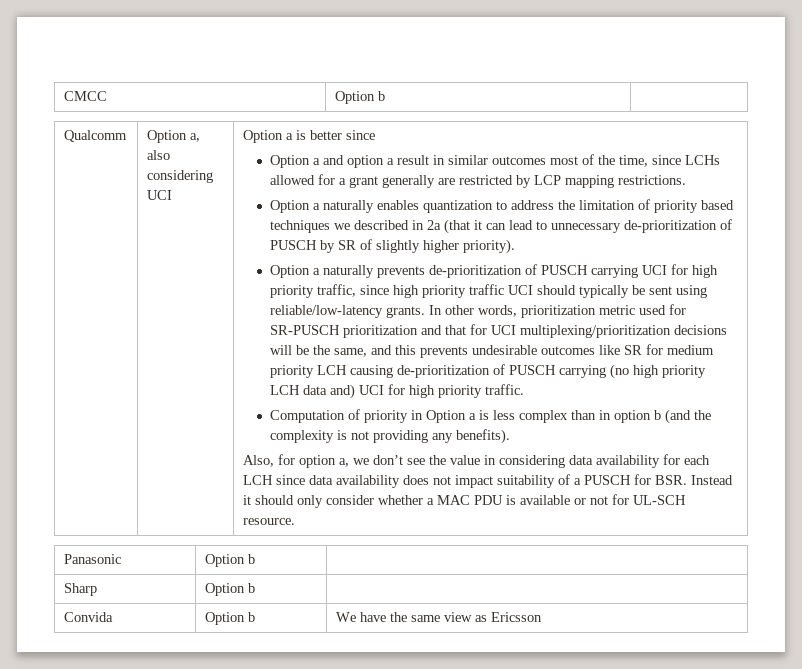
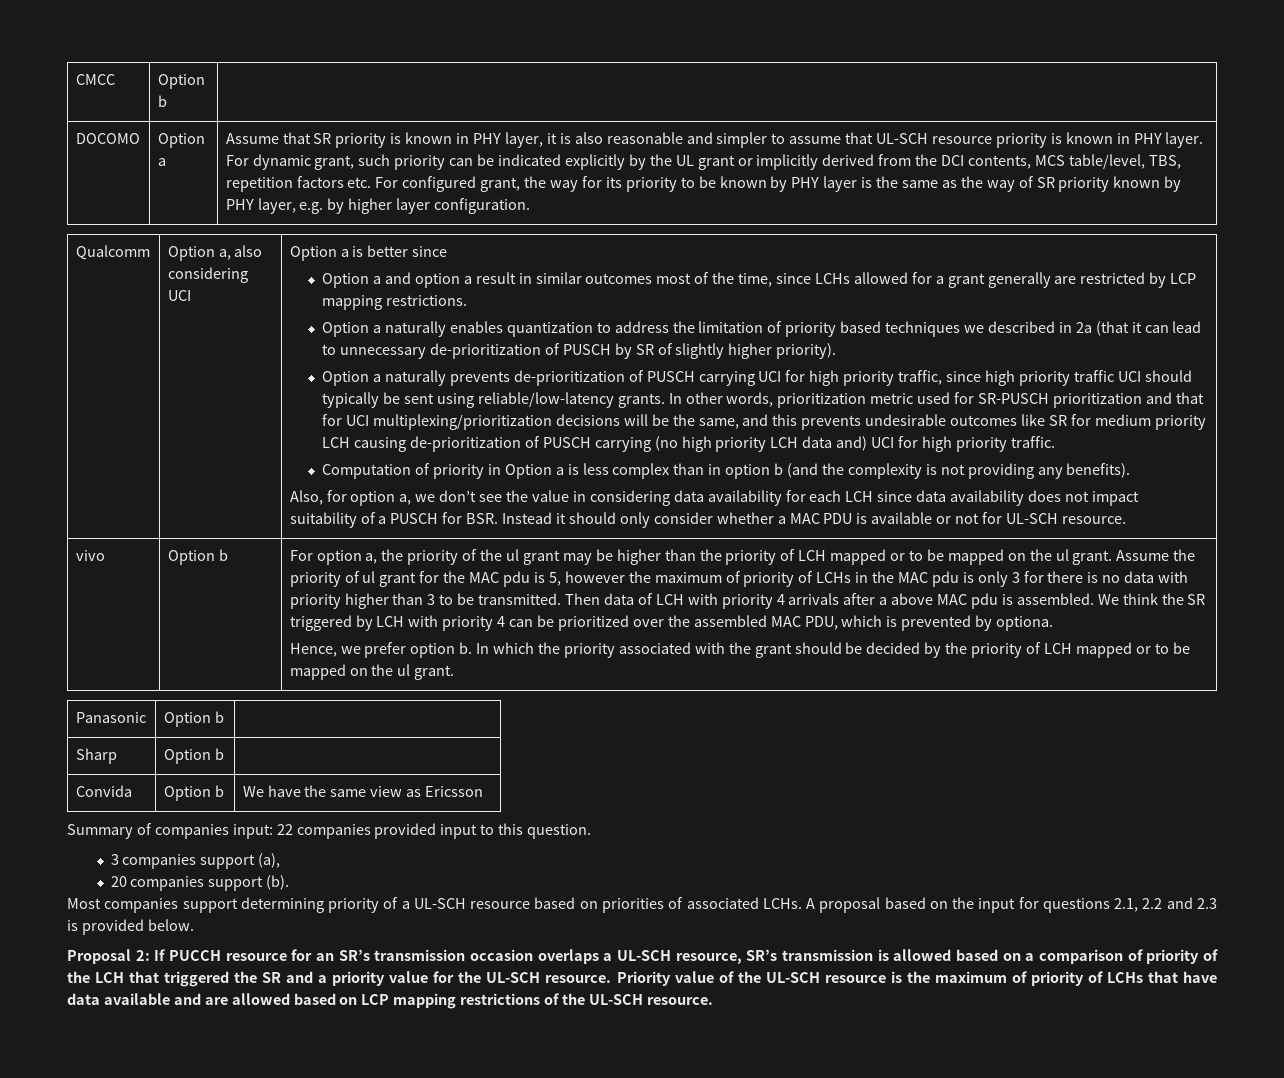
(386, 96) none -> [75,133,140,144] [157,133,205,148] [157,158,166,166] [225,132,1204,148] [225,154,1181,170] [225,176,1182,192] [225,198,531,214] // DOCOMO | Option a | Assume that SR priority is known in PHY layer, it is also reasonable and simpler to assume that UL-SCH resource priority is known in PHY layer. For dynamic grant, such priority can be indicated explicitly by the UL grant or implicitly derived from the DCI contents, MCS table/level, TBS, repetition factors etc. For configured grant, the way for its priority to be known by PHY layer is the same as the way of SR priority known by PHY layer, e.g. by higher layer configuration.
(296, 521) none -> [75,550,105,561] [167,549,228,565] [289,549,1196,565] [289,571,1189,587] [289,593,1206,609] [289,615,1054,631] [289,642,1190,658] [289,664,455,680] // vivo | Option b | For option a, the priority of the ul grant may be higher than the priority of LCH mapped or to be mapped on the ul grant. Assume the priority of ul grant for the MAC pdu is 5, however the maximum of priority of LCHs in the MAC pdu is only 3 for there is no data with priority higher than 3 to be transmitted. Then data of LCH with priority 4 arrivals after a above MAC pdu is assembled. We think the SR triggered by LCH with priority 4 can be prioritized over the assembled MAC PDU, which is prevented by optiona. // Hence, we prefer option b. In which the priority associated with the grant should be decided by the priority of LCH mapped or to be mapped on the ul grant.
(543, 617) none -> [67,823,592,839] [110,853,281,869] [110,875,290,891] [67,897,1217,913] [67,919,194,935] [67,949,1218,964] [67,971,1218,987] [67,993,713,1009] // Summary of companies input: 22 companies provided input to this question. // 3 companies support (a), // 20 companies support (b). // Most companies support determining priority of a UL-SCH resource based on priorities of associated LCHs. A proposal based on the input for questions 2.1, 2.2 and 2.3 is provided below. // Proposal 2: If PUCCH resource for an SR’s transmission occasion overlaps a UL-SCH resource, SR’s transmission is allowed based on a comparison of priority of the LCH that triggered the SR and a priority value for the UL-SCH resource. Priority value of the UL-SCH resource is the maximum of priority of LCHs that have data available and are allowed based on LCP mapping restrictions of the UL-SCH resource.

